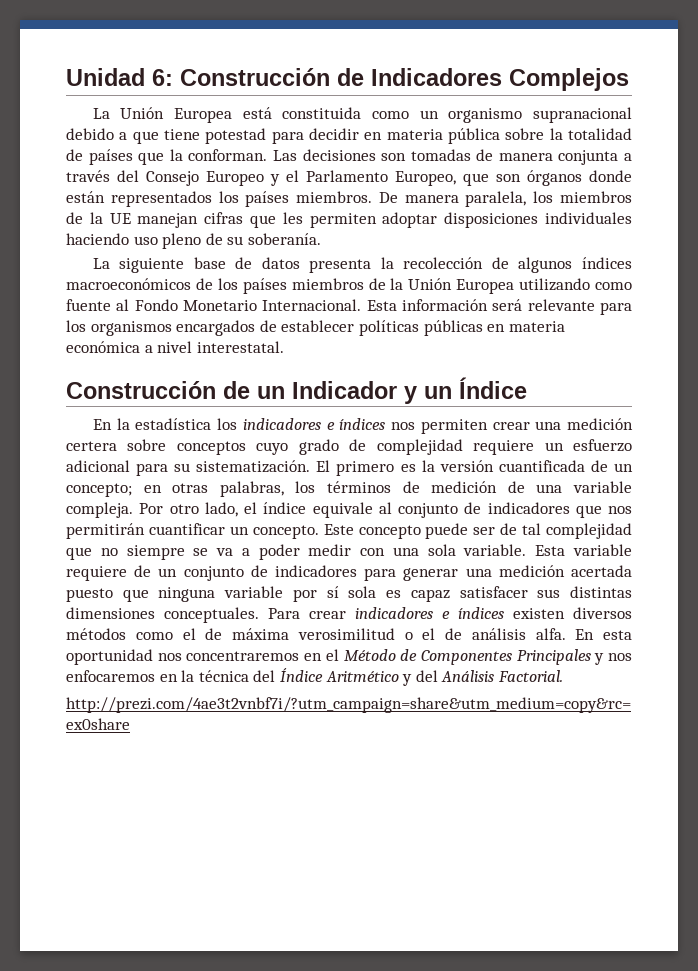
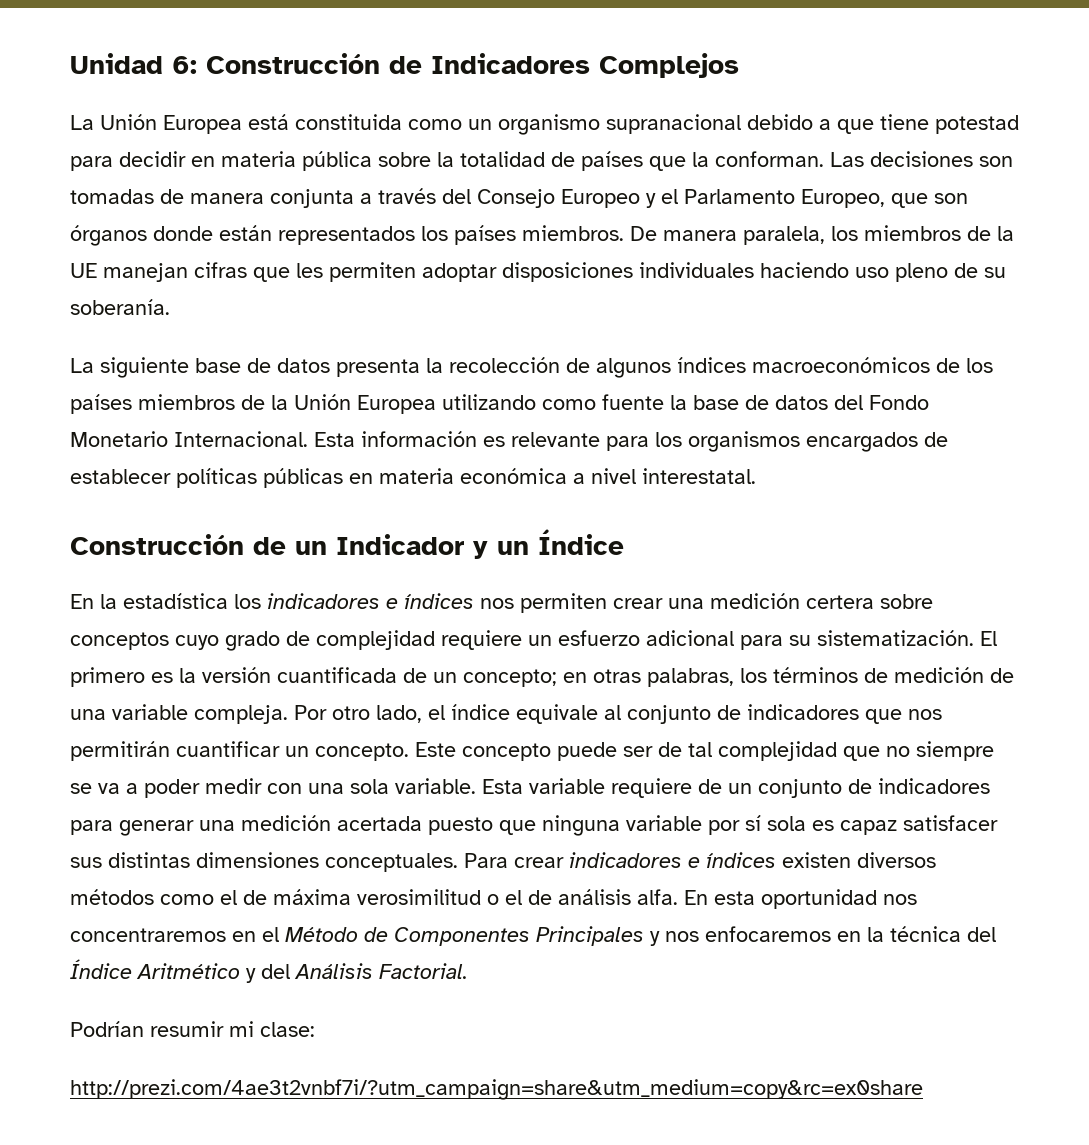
[116,299,130,311] al -> [670,395,863,410] la base de datos del
[492,299,523,311] será -> [483,436,505,447] es
(563, 676) none -> [70,1021,315,1037] // Podrían resumir mi clase:

